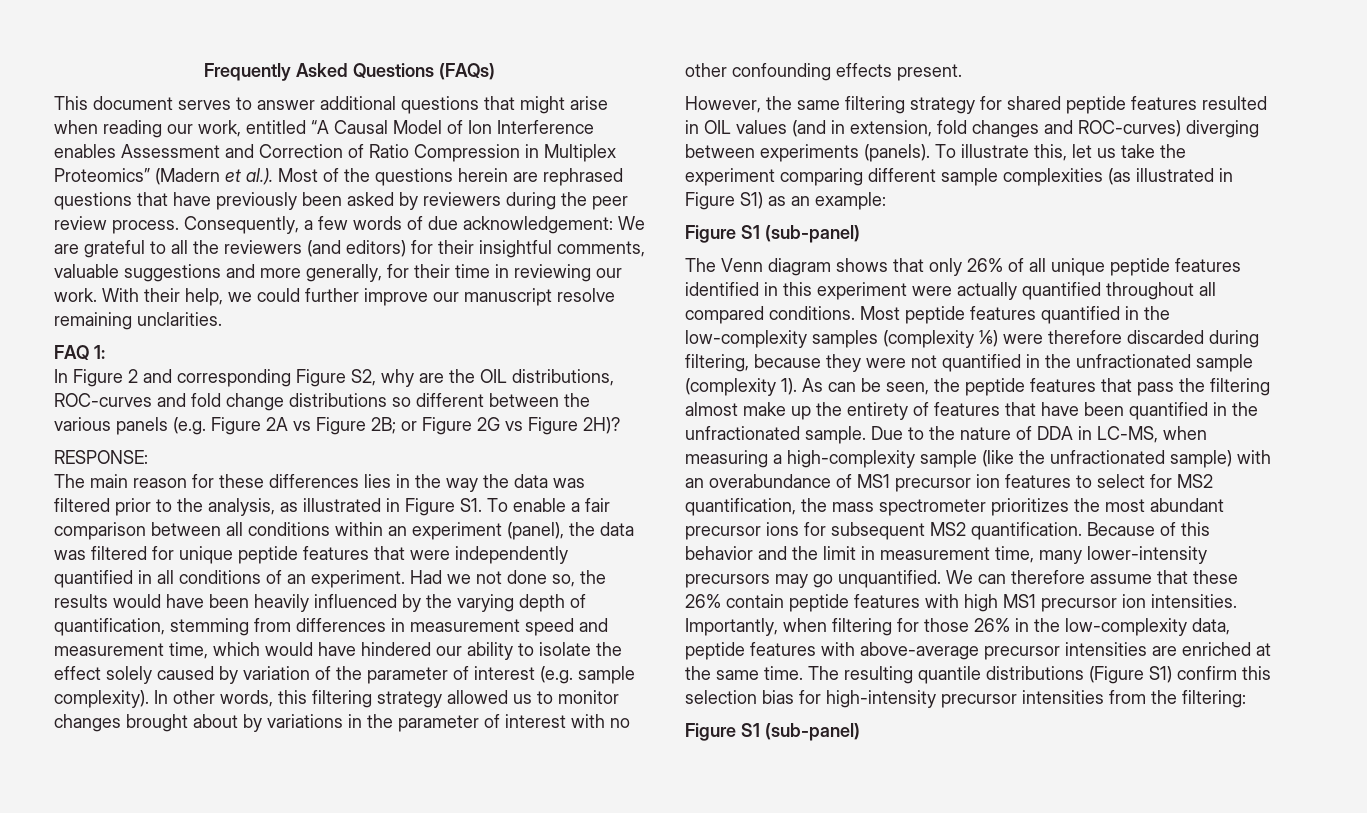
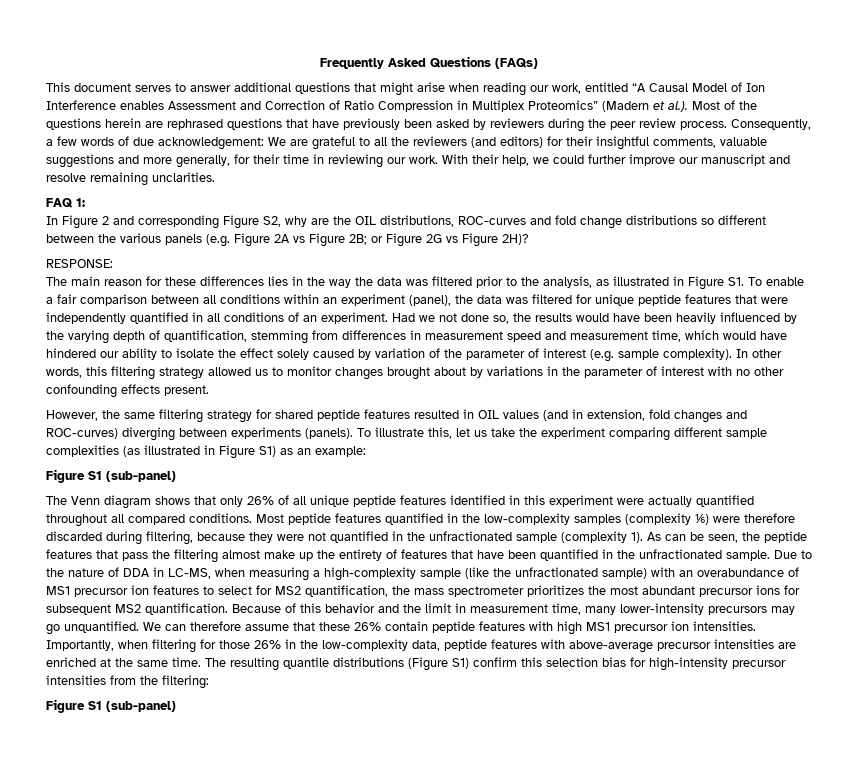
(552, 297) none -> [769,155,790,164] and

